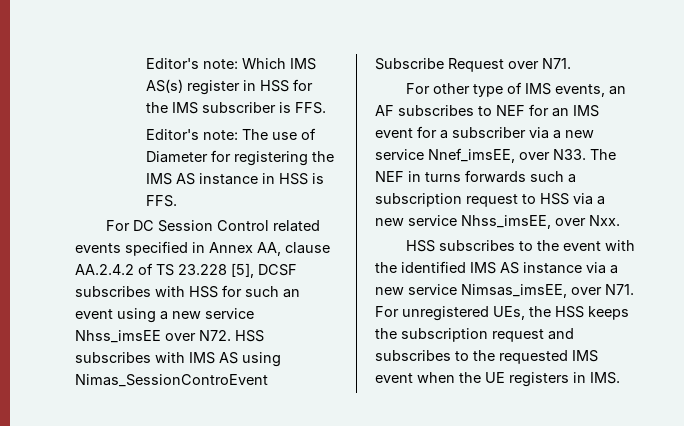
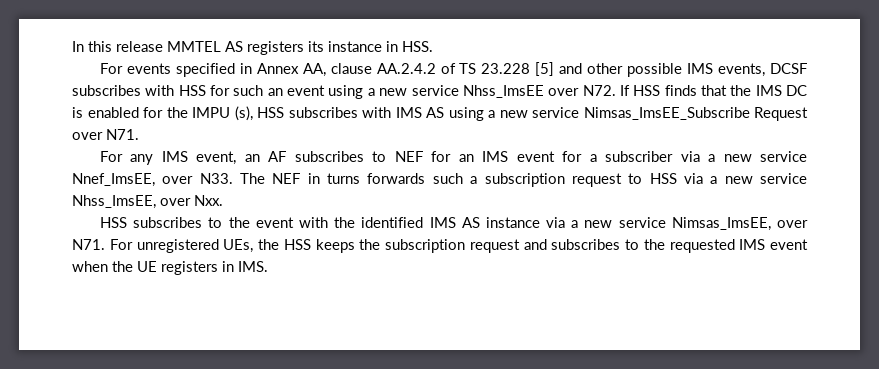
[146,58,317,70] [146,79,314,95] [146,102,327,114] [146,128,317,140] [146,150,335,166] [146,173,325,185] [146,195,178,207] [106,220,321,232] Editor's note: Which IMS AS(s) register in HSS for the IMS subscriber is FFS. // Editor's note: The use of Diameter for registering the IMS AS instance in HSS is FFS. // For DC Session Control related -> [72,41,433,55] [99,63,123,74] In this release MMTEL AS registers its instance in HSS. // For
[231,263,254,278] [5], -> [535,62,766,77] [5] and other possible IMS events,
[75,330,161,343] Nhss_imsEE -> [462,85,544,98] Nhss_ImsEE
(231, 335) none -> [619,85,808,96] [72,106,253,121] If HSS finds that the IMS DC is enabled for the IMPU (s),
[75,374,268,387] [375,58,444,70] Nimas_SessionControEvent Subscribe -> [488,107,750,120] a new service Nimsas_ImsEE_Subscribe
[433,82,606,97] other type of IMS events, -> [130,151,237,165] any IMS event,
[428,148,515,163] Nnef_imsEE, -> [72,173,155,187] Nnef_ImsEE,
[461,215,551,229] Nhss_imsEE, -> [72,195,156,209] Nhss_ImsEE,
[461,284,567,298] Nimsas_imsEE, -> [671,217,771,231] Nimsas_ImsEE,

